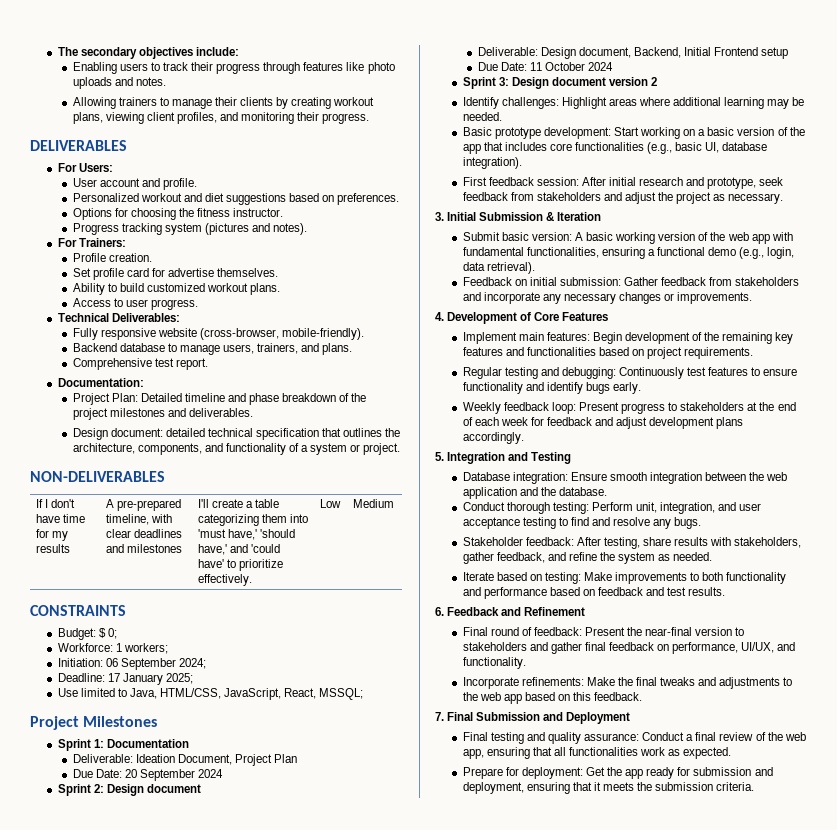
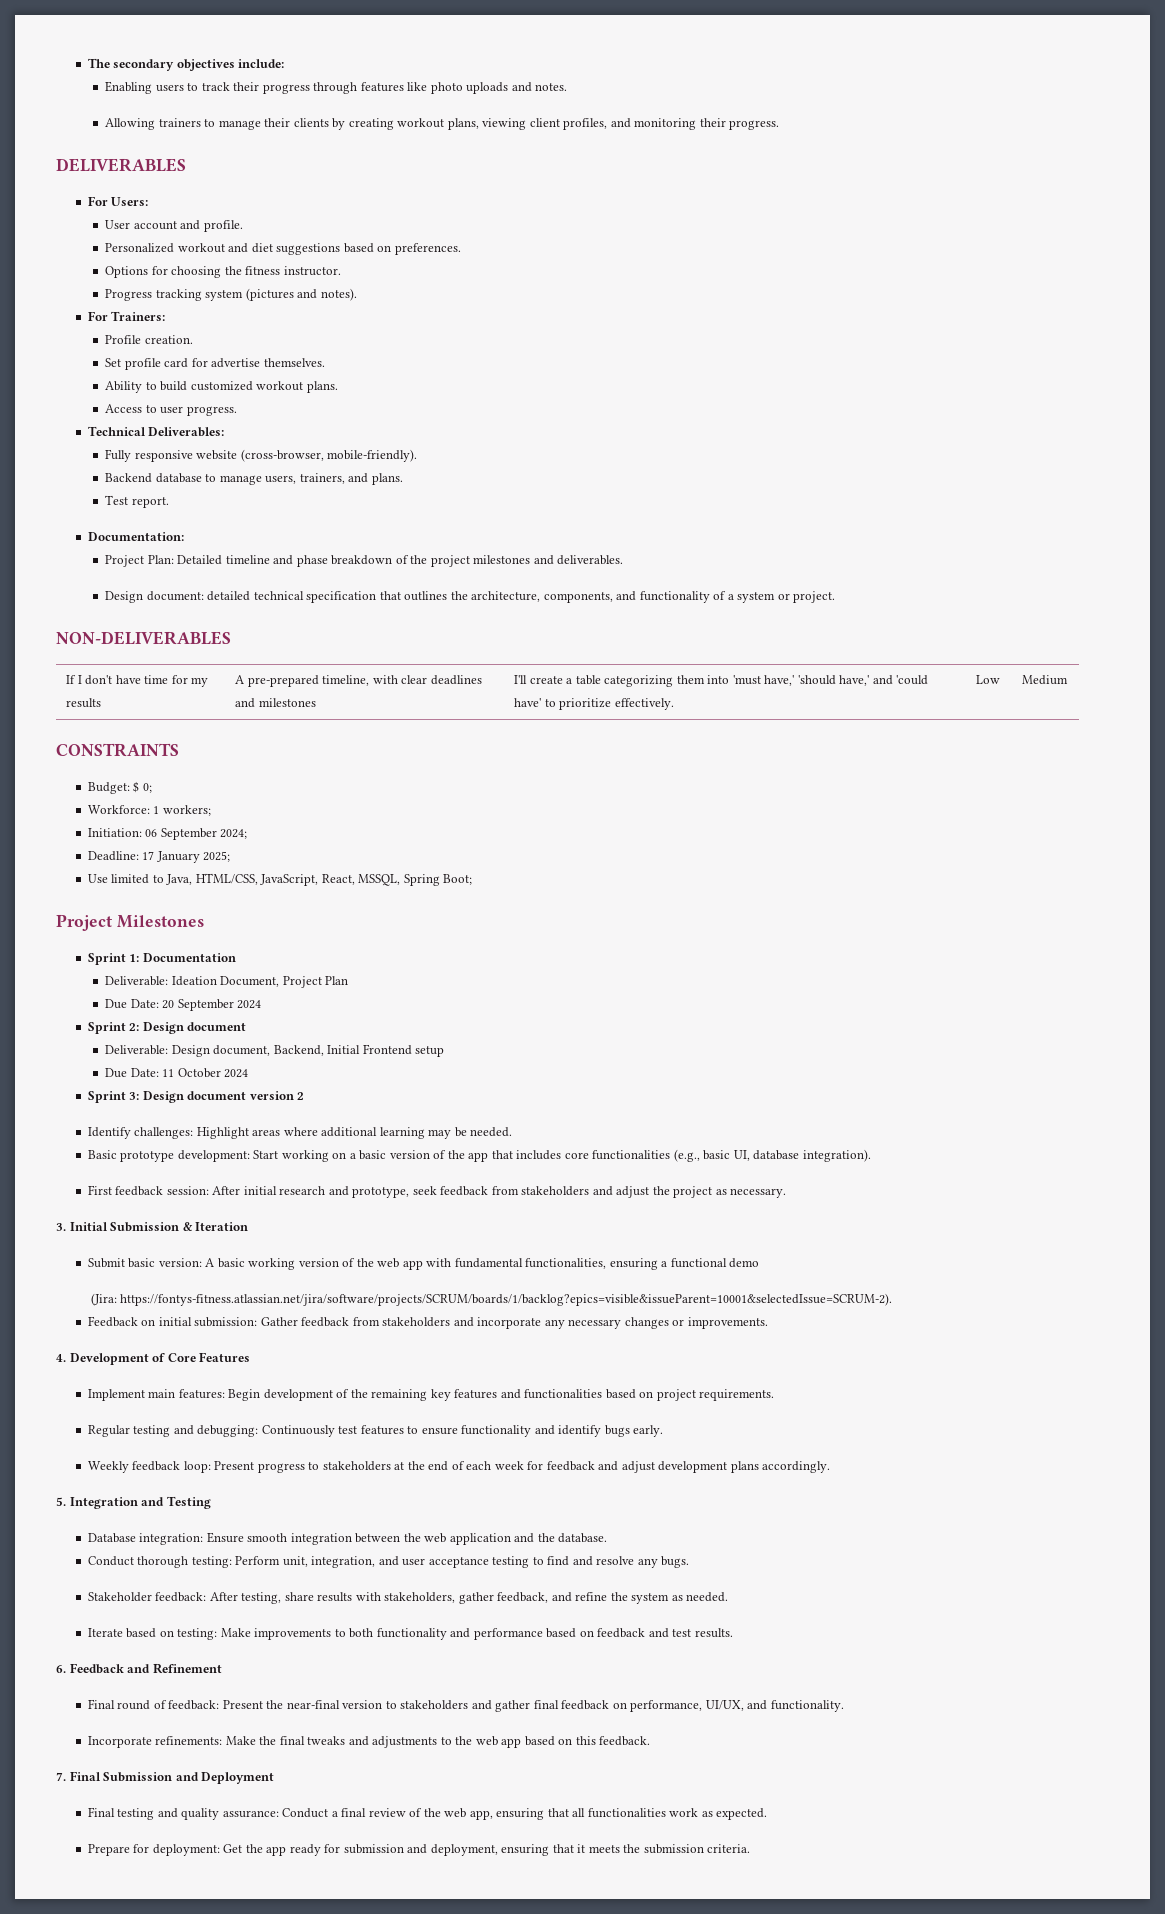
[72,358,174,370] Comprehensive test -> [105,495,129,505] Test
[319,688,364,700] MSSQL; -> [358,874,473,886] MSSQL, Spring Boot;
[739,247,795,259] [462,262,535,274] (e.g., login, data retrieval). -> [90,1293,893,1306] // (Jira: https://fontys-fitness.atlassian.net/jira/software/projects/SCRUM/boards/1/backlog?epics=visible&issueParent=10001&selectedIssue=SCRUM-2).

